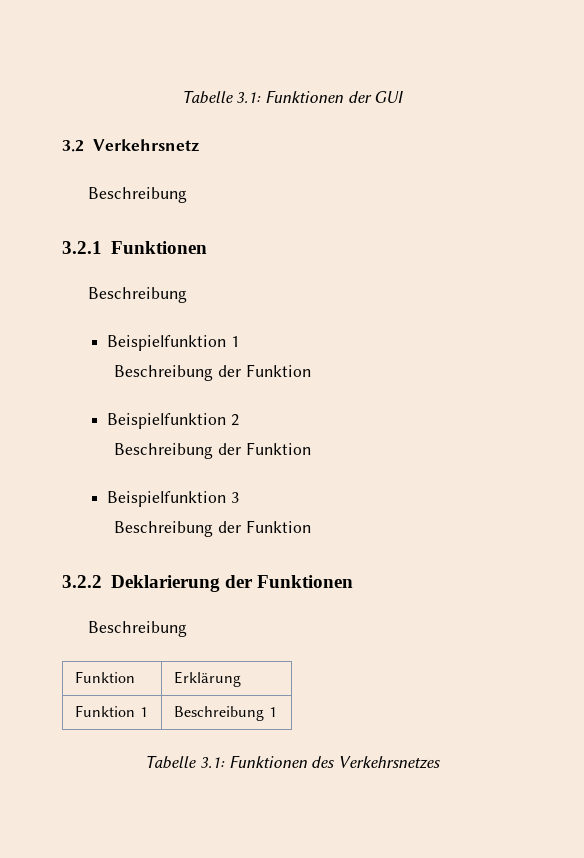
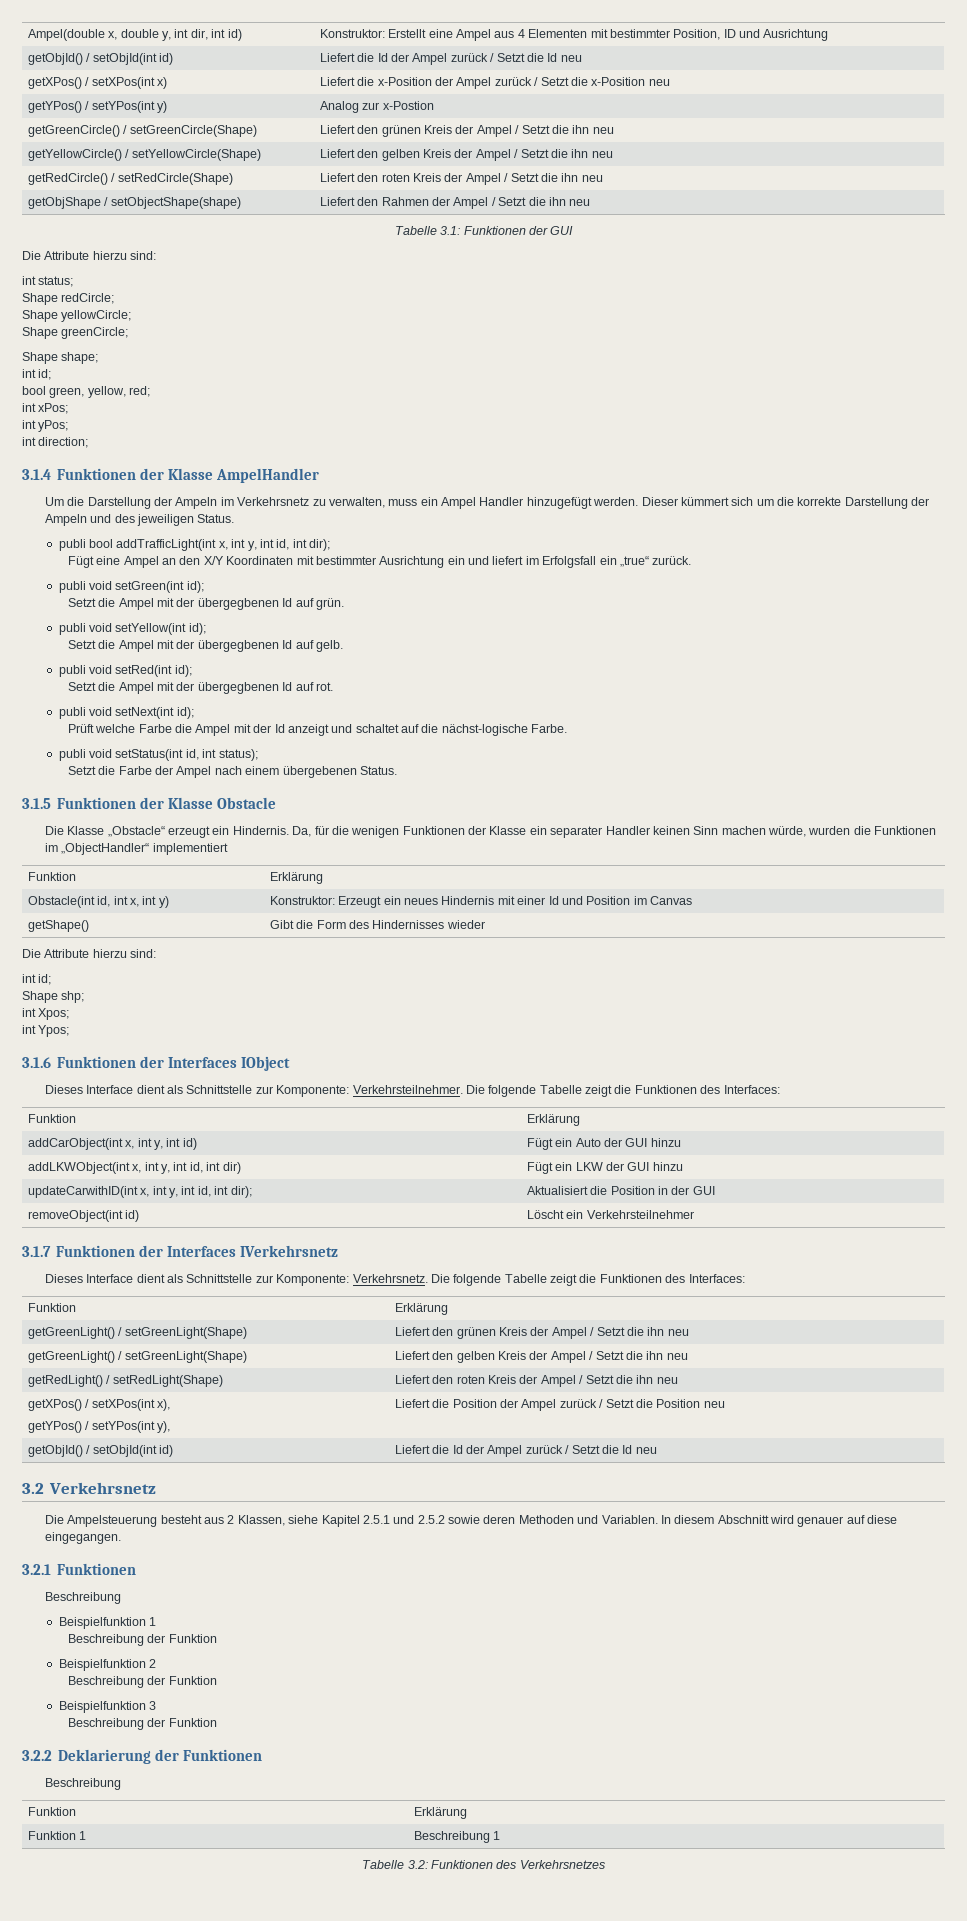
(181, 97) none -> [27,29,242,41] [319,29,829,41] [27,53,174,65] [319,53,582,65] [27,77,168,89] [319,77,670,89] [27,101,168,113] [319,101,434,113] [27,125,257,137] [319,125,614,137] [27,149,261,161] [319,149,613,161] [27,173,233,185] [319,173,603,185] [27,197,241,209] [319,197,591,209] Ampel(double x, double y, int dir, int id) | Konstruktor: Erstellt eine Ampel aus 4 Elementen mit bestimmter Position, ID und Ausrichtung // getObjId() / setObjId(int id) | Liefert die Id der Ampel zurück / Setzt die Id neu // getXPos() / setXPos(int x) | Liefert die x-Position der Ampel zurück / Setzt die x-Position neu // getYPos() / setYPos(int y) | Analog zur x-Postion // getGreenCircle() / setGreenCircle(Shape) | Liefert den grünen Kreis der Ampel / Setzt die ihn neu // getYellowCircle() / setYellowCircle(Shape) | Liefert den gelben Kreis der Ampel / Setzt die ihn neu // getRedCircle() / setRedCircle(Shape) | Liefert den roten Kreis der Ampel / Setzt die ihn neu // getObjShape / setObjectShape(shape) | Liefert den Rahmen der Ampel / Setzt die ihn neu //
[62,139,199,152] [88,187,188,203] 3.2 Verkehrsnetz // Beschreibung -> [22,251,157,260] [22,276,74,287] [22,293,115,305] [22,310,132,322] [22,327,129,339] [22,352,99,364] [22,369,52,380] [22,386,151,398] [22,403,69,414] [22,420,69,432] [22,437,89,448] [22,468,319,483] [44,497,930,509] [44,514,235,526] [58,539,331,551] [67,556,692,568] [58,581,204,593] [67,598,344,610] [58,623,206,635] [67,640,343,652] [58,665,192,677] [67,682,333,694] [58,707,194,719] [67,724,568,736] [58,749,258,761] [67,766,397,778] [22,797,276,809] [44,826,937,838] [44,843,228,855] [27,872,76,881] [269,872,323,884] [27,896,169,908] [269,896,693,908] [27,920,89,932] [269,920,485,929] [22,949,157,958] [22,974,52,985] [22,991,85,1003] [22,1008,70,1020] [22,1025,70,1037] [22,1056,290,1071] [44,1085,780,1097] [27,1114,76,1123] [526,1114,580,1126] [27,1138,197,1150] [526,1138,681,1150] [27,1162,241,1174] [526,1162,683,1174] [27,1186,252,1198] [526,1186,715,1195] [27,1210,140,1222] [526,1210,694,1219] [22,1245,338,1257] [44,1274,745,1286] [27,1303,76,1312] [394,1303,448,1315] [27,1327,247,1339] [394,1327,689,1339] [27,1351,247,1363] [394,1351,688,1363] [27,1375,223,1387] [394,1375,678,1387] [27,1399,171,1411] [27,1421,171,1433] [394,1399,725,1411] [27,1445,174,1457] [394,1445,657,1457] [22,1482,157,1494] [44,1515,898,1527] [44,1532,121,1544] Die Attribute hierzu sind: // int status; // Shape redCircle; // Shape yellowCircle; // Shape greenCircle; // Shape shape; // int id; // bool green, yellow, red; // int xPos; // int yPos; // int direction; // 3.1.4 Funktionen der Klasse AmpelHandler // Um die Darstellung der Ampeln im Verkehrsnetz zu verwalten, muss ein Ampel Handler hinzugefügt werden. Dieser kümmert sich um die korrekte Darstellung der Ampeln und des jeweiligen Status. // publi bool addTrafficLight(int x, int y, int id, int dir); // Fügt eine Ampel an den X/Y Koordinaten mit bestimmter Ausrichtung ein und liefert im Erfolgsfall ein „true“ zurück. // publi void setGreen(int id); // Setzt die Ampel mit der übergegbenen Id auf grün. // publi void setYellow(int id); // Setzt die Ampel mit der übergegbenen Id auf gelb. // publi void setRed(int id); // Setzt die Ampel mit der übergegbenen Id auf rot. // publi void setNext(int id); // Prüft welche Farbe die Ampel mit der Id anzeigt und schaltet auf die nächst-logische Farbe. // publi void setStatus(int id, int status); // Setzt die Farbe der Ampel nach einem übergebenen Status. // 3.1.5 Funktionen der Klasse Obstacle // Die Klasse „Obstacle“ erzeugt ein Hindernis. Da, für die wenigen Funktionen der Klasse ein separater Handler keinen Sinn machen würde, wurden die Funktionen im „ObjectHandler“ implementiert // Funktion | Erklärung // Obstacle(int id, int x, int y) | Konstruktor: Erzeugt ein neues Hindernis mit einer Id und Position im Canvas // getShape() | Gibt die Form des Hindernisses wieder // Die Attribute hierzu sind: // int id; // Shape shp; // int Xpos; // int Ypos; // 3.1.6 Funktionen der Interfaces IObject // Dieses Interface dient als Schnittstelle zur Komponente: Verkehrsteilnehmer. Die folgende Tabelle zeigt die Funktionen des Interfaces: // Funktion | Erklärung // addCarObject(int x, int y, int id) | Fügt ein Auto der GUI hinzu // addLKWObject(int x, int y, int id, int dir) | Fügt ein LKW der GUI hinzu // updateCarwithID(int x, int y, int id, int dir); | Aktualisiert die Position in der GUI // removeObject(int id) | Löscht ein Verkehrsteilnehmer // 3.1.7 Funktionen der Interfaces IVerkehrsnetz // Dieses Interface dient als Schnittstelle zur Komponente: Verkehrsnetz. Die folgende Tabelle zeigt die Funktionen des Interfaces: // Funktion | Erklärung // getGreenLight() / setGreenLight(Shape) | Liefert den grünen Kreis der Ampel / Setzt die ihn neu // getGreenLight() / setGreenLight(Shape) | Liefert den gelben Kreis der Ampel / Setzt die ihn neu // getRedLight() / setRedLight(Shape) | Liefert den roten Kreis der Ampel / Setzt die ihn neu // getXPos() / setXPos(int x), // getYPos() / setYPos(int y), | Liefert die Position der Ampel zurück / Setzt die Position neu // getObjId() / setObjId(int id) | Liefert die Id der Ampel zurück / Setzt die Id neu // 3.2 Verkehrsnetz // Die Ampelsteuerung besteht aus 2 Klassen, siehe Kapitel 2.5.1 und 2.5.2 sowie deren Methoden und Variablen. In diesem Abschnitt wird genauer auf diese eingegangen.
[199,757,225,768] 3.1: -> [407,1860,428,1869] 3.2:

